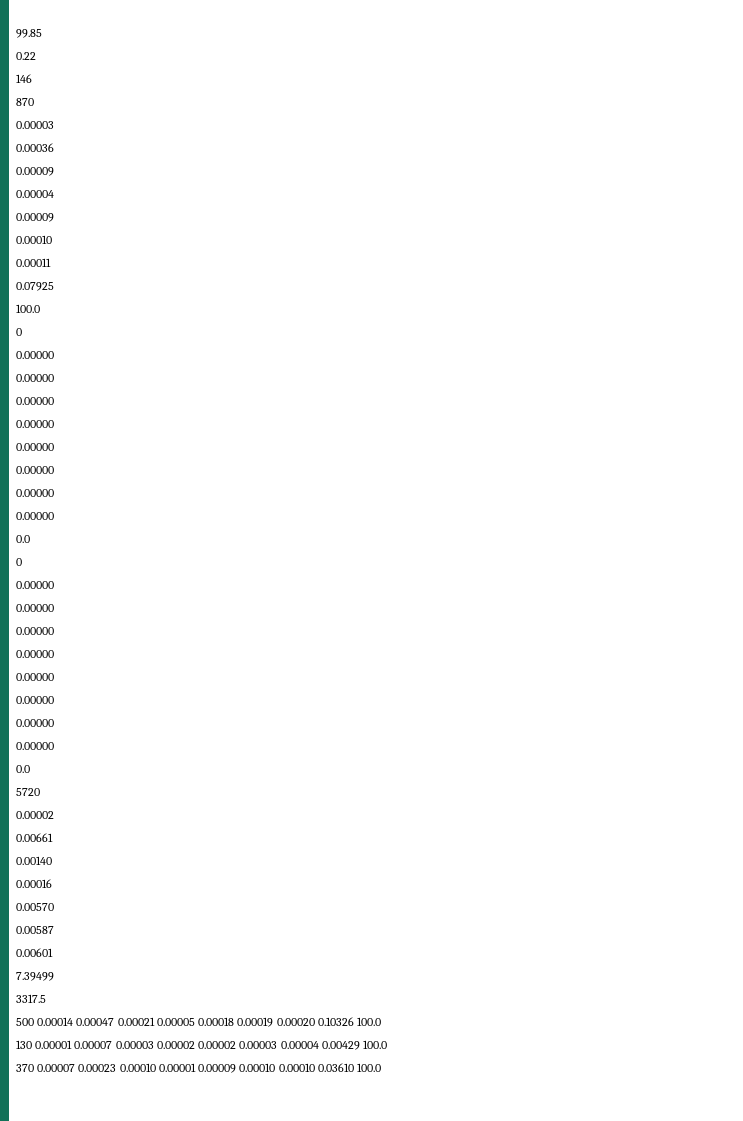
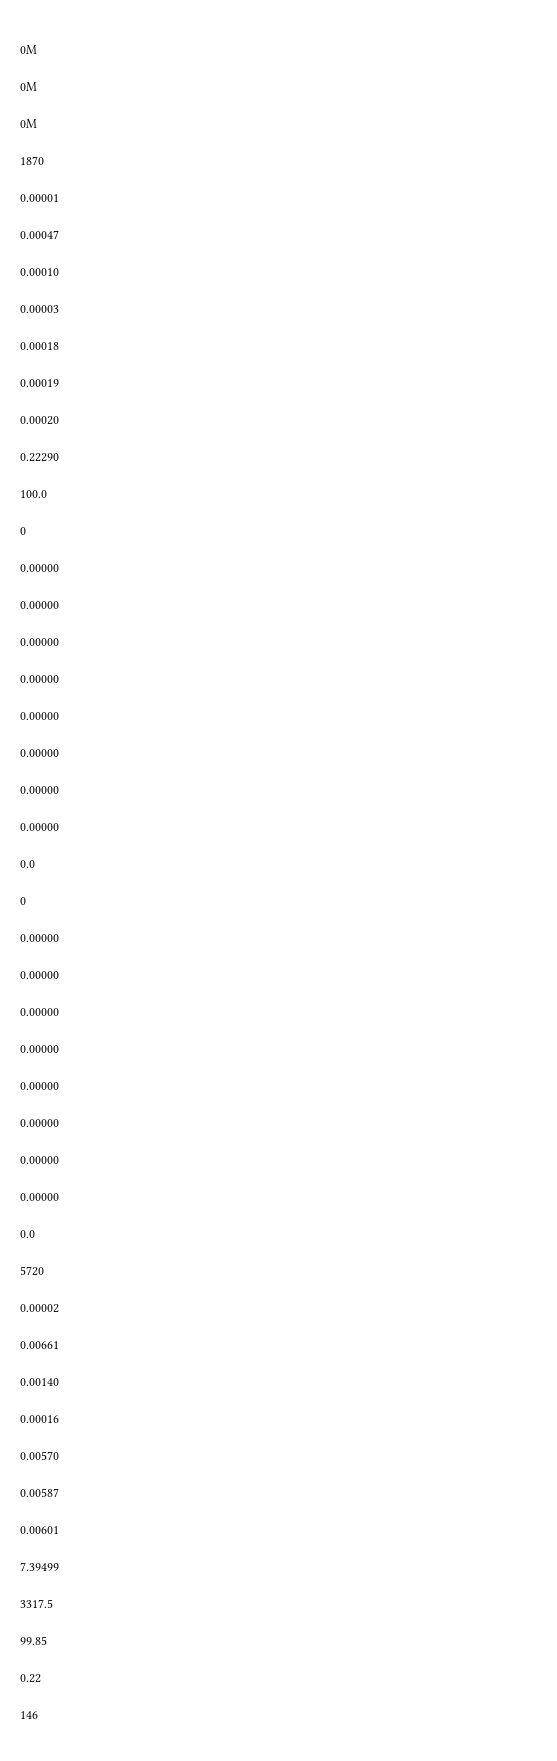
[16,29,42,38] [16,52,36,60] [16,74,32,83] [16,98,34,106] [16,121,54,129] [16,143,54,152] [16,167,54,176] [16,190,54,198] [16,213,54,222] [16,235,52,244] [16,258,51,267] [16,282,54,291] 99.85 // 0.22 // 146 // 870 // 0.00003 // 0.00036 // 0.00009 // 0.00004 // 0.00009 // 0.00010 // 0.00011 // 0.07925 -> [20,45,37,54] [20,82,37,91] [20,119,37,128] [20,156,44,165] [20,194,59,202] [20,230,59,239] [20,268,59,276] [20,305,59,313] [20,342,59,350] [20,379,59,387] [20,416,59,425] [20,453,59,462] 0M // 0M // 0M // 1870 // 0.00001 // 0.00047 // 0.00010 // 0.00003 // 0.00018 // 0.00019 // 0.00020 // 0.22290
[16,1017,382,1027] [16,1040,388,1050] [16,1063,382,1073] 500 0.00014 0.00047 0.00021 0.00005 0.00018 0.00019 0.00020 0.10326 100.0 // 130 0.00001 0.00007 0.00003 0.00002 0.00002 0.00003 0.00004 0.00429 100.0 // 370 0.00007 0.00023 0.00010 0.00001 0.00009 0.00010 0.00010 0.03610 100.0 -> [20,1636,47,1645] [20,1674,41,1683] [20,1711,38,1719] 99.85 // 0.22 // 146

